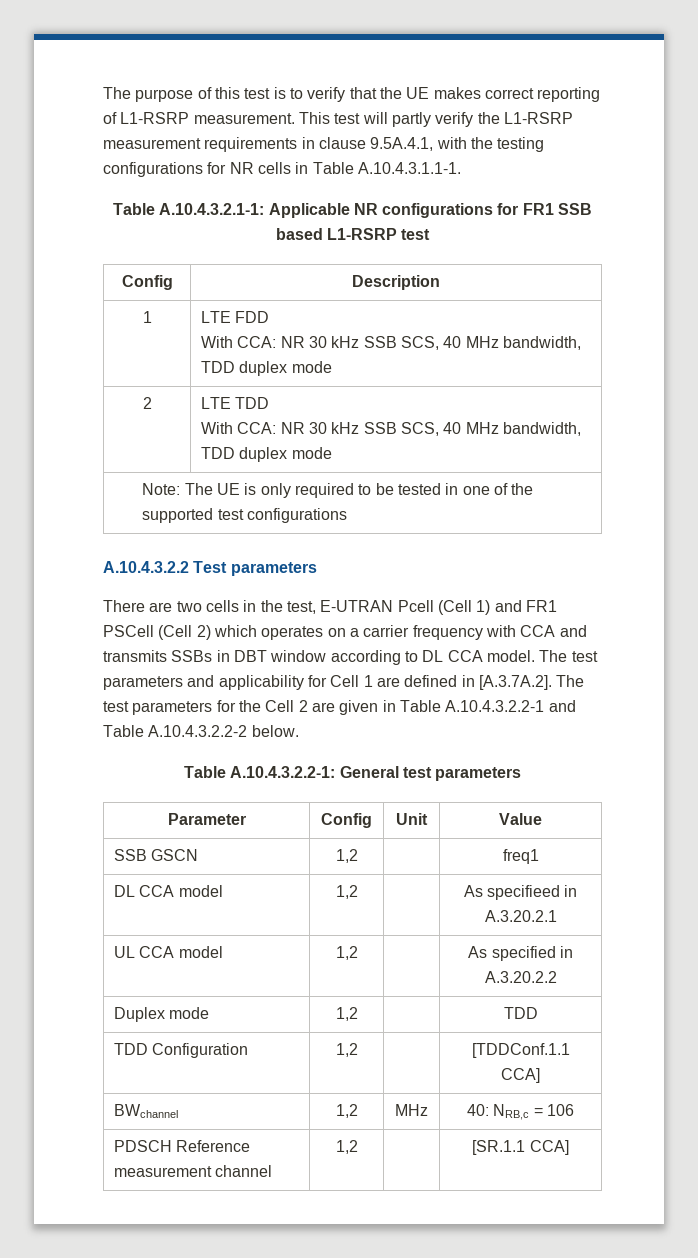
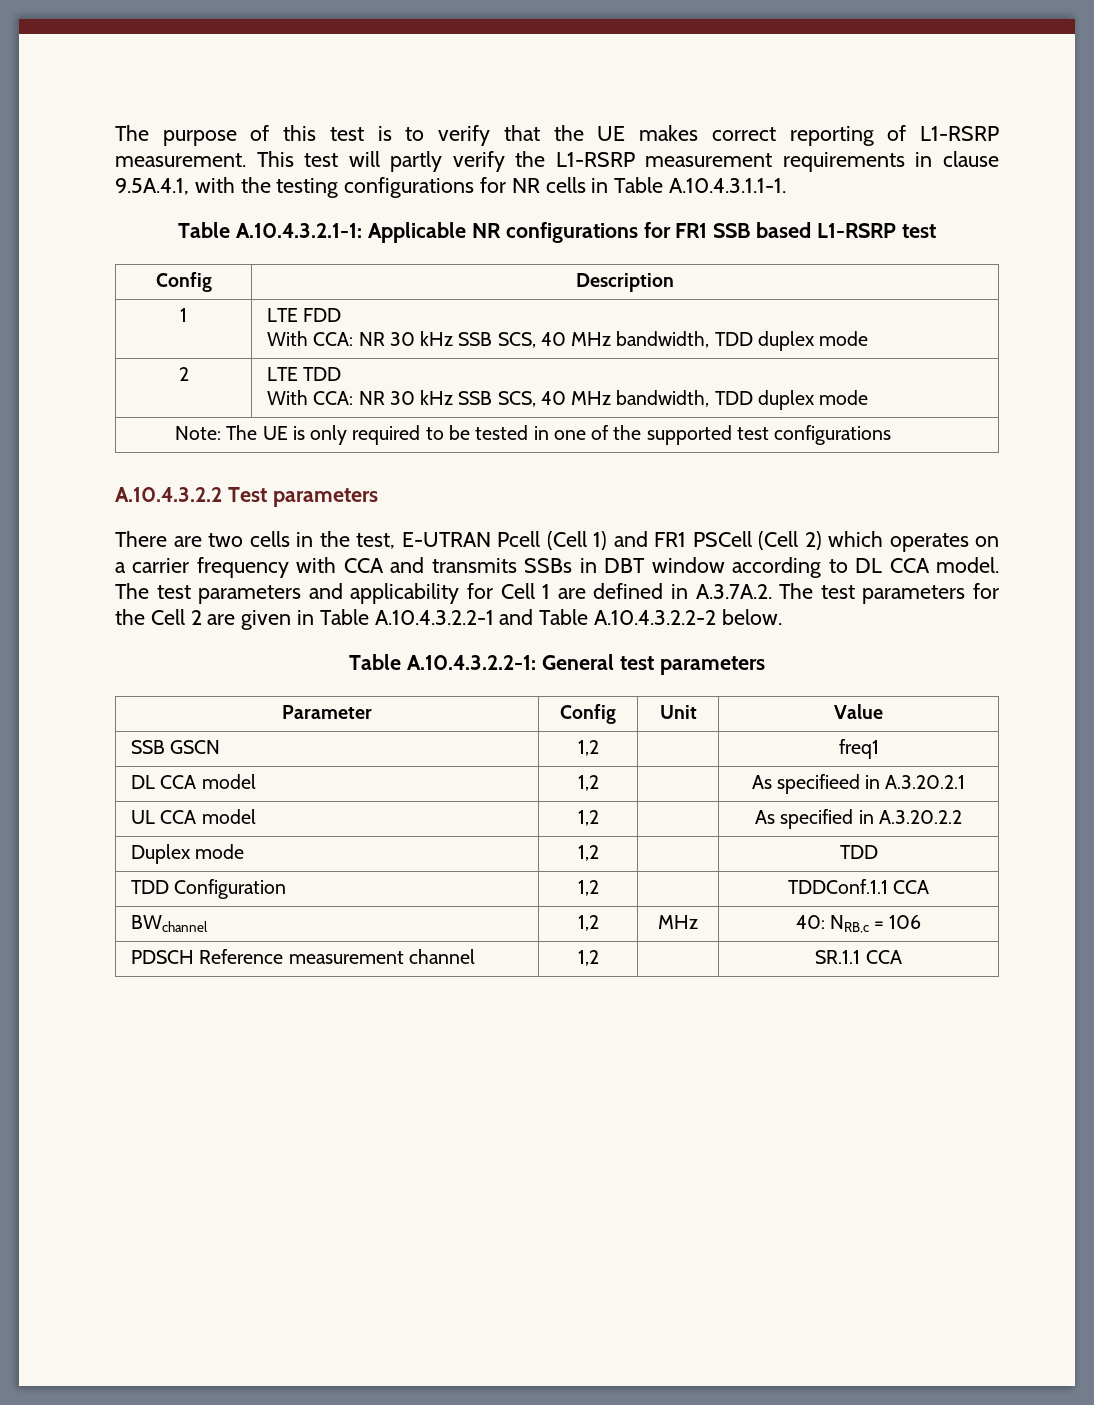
[478,675,552,690] [A.3.7A.2]. -> [695,584,772,599] A.3.7A.2.
[471,1043,570,1058] [500,1068,540,1083] [TDDConf.1.1 CCA] -> [787,879,930,894] TDDConf.1.1 CCA
[472,1140,569,1155] [SR.1.1 CCA] -> [815,950,902,964] SR.1.1 CCA

